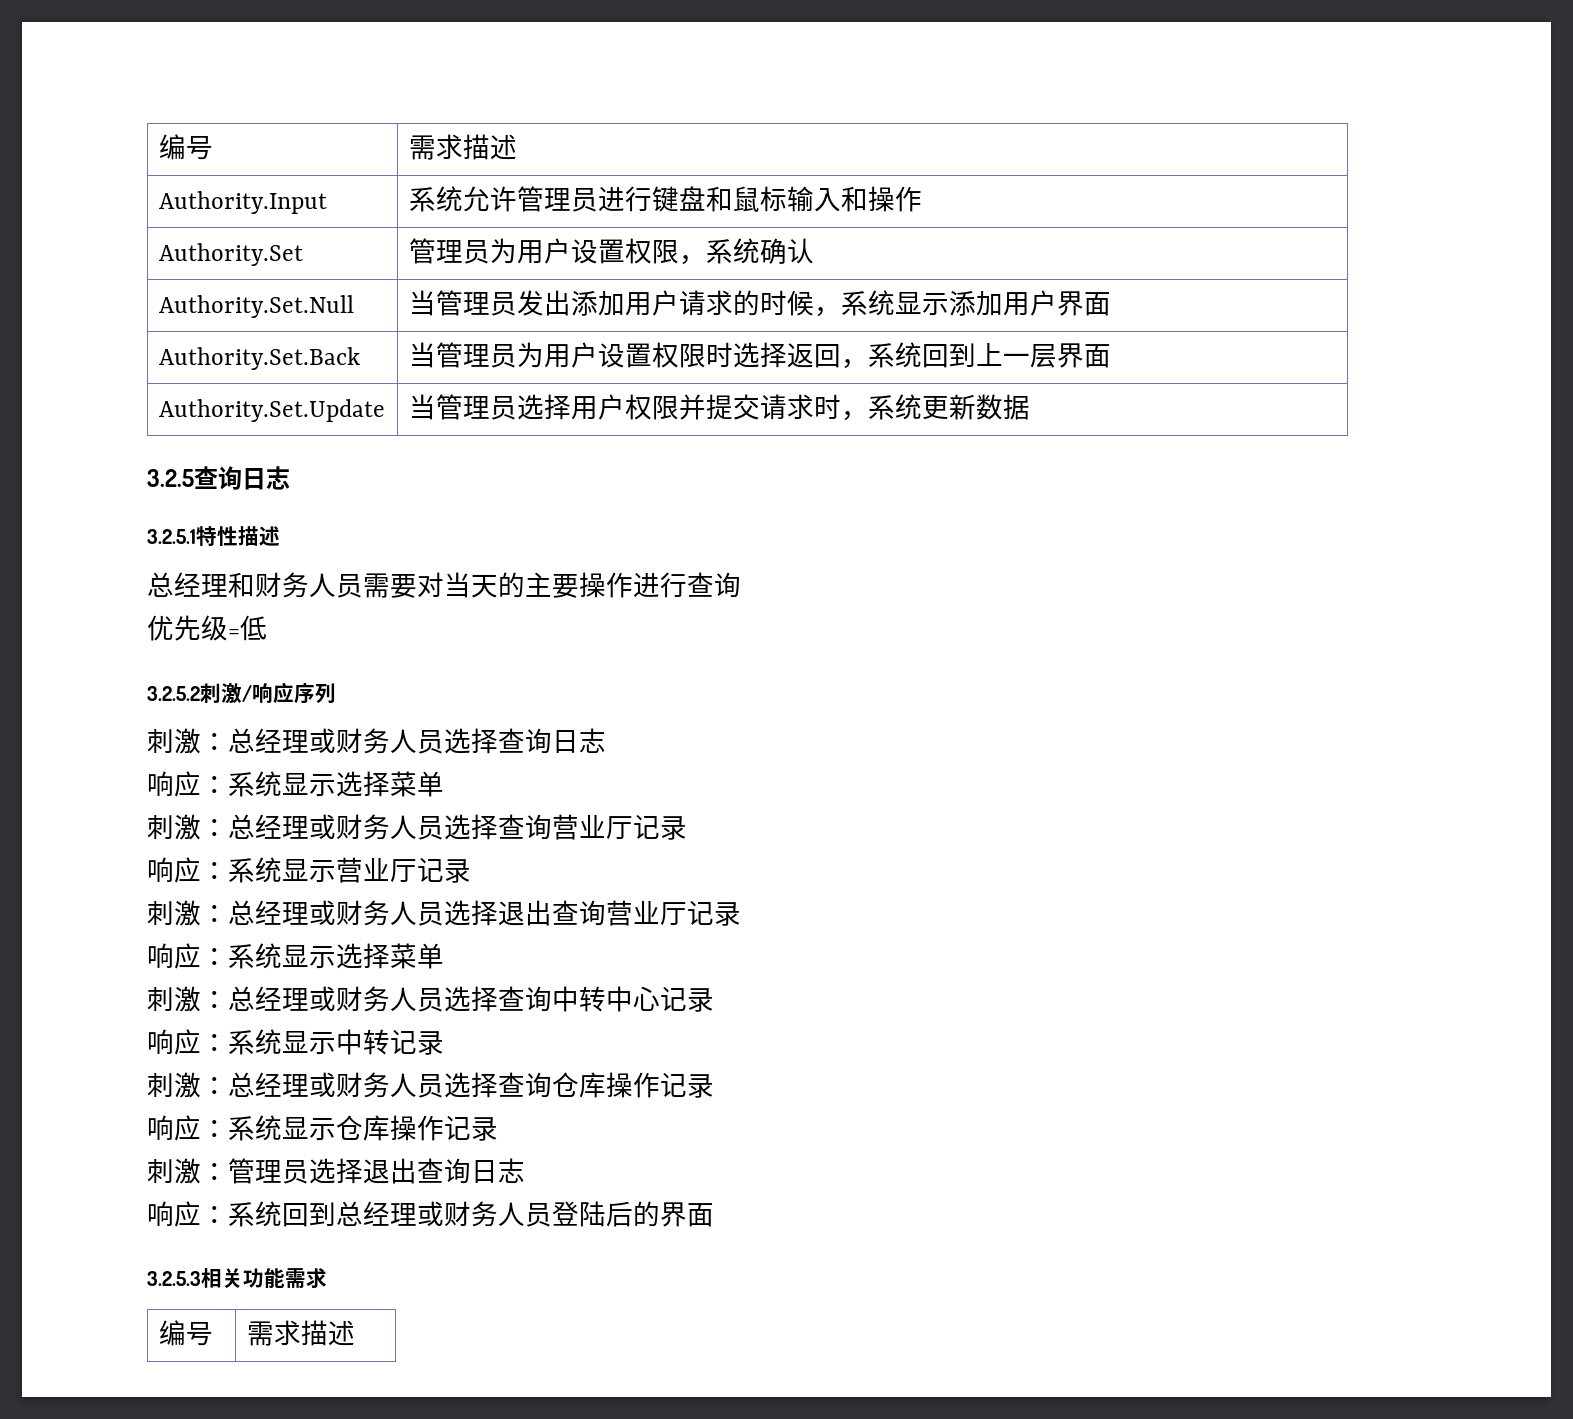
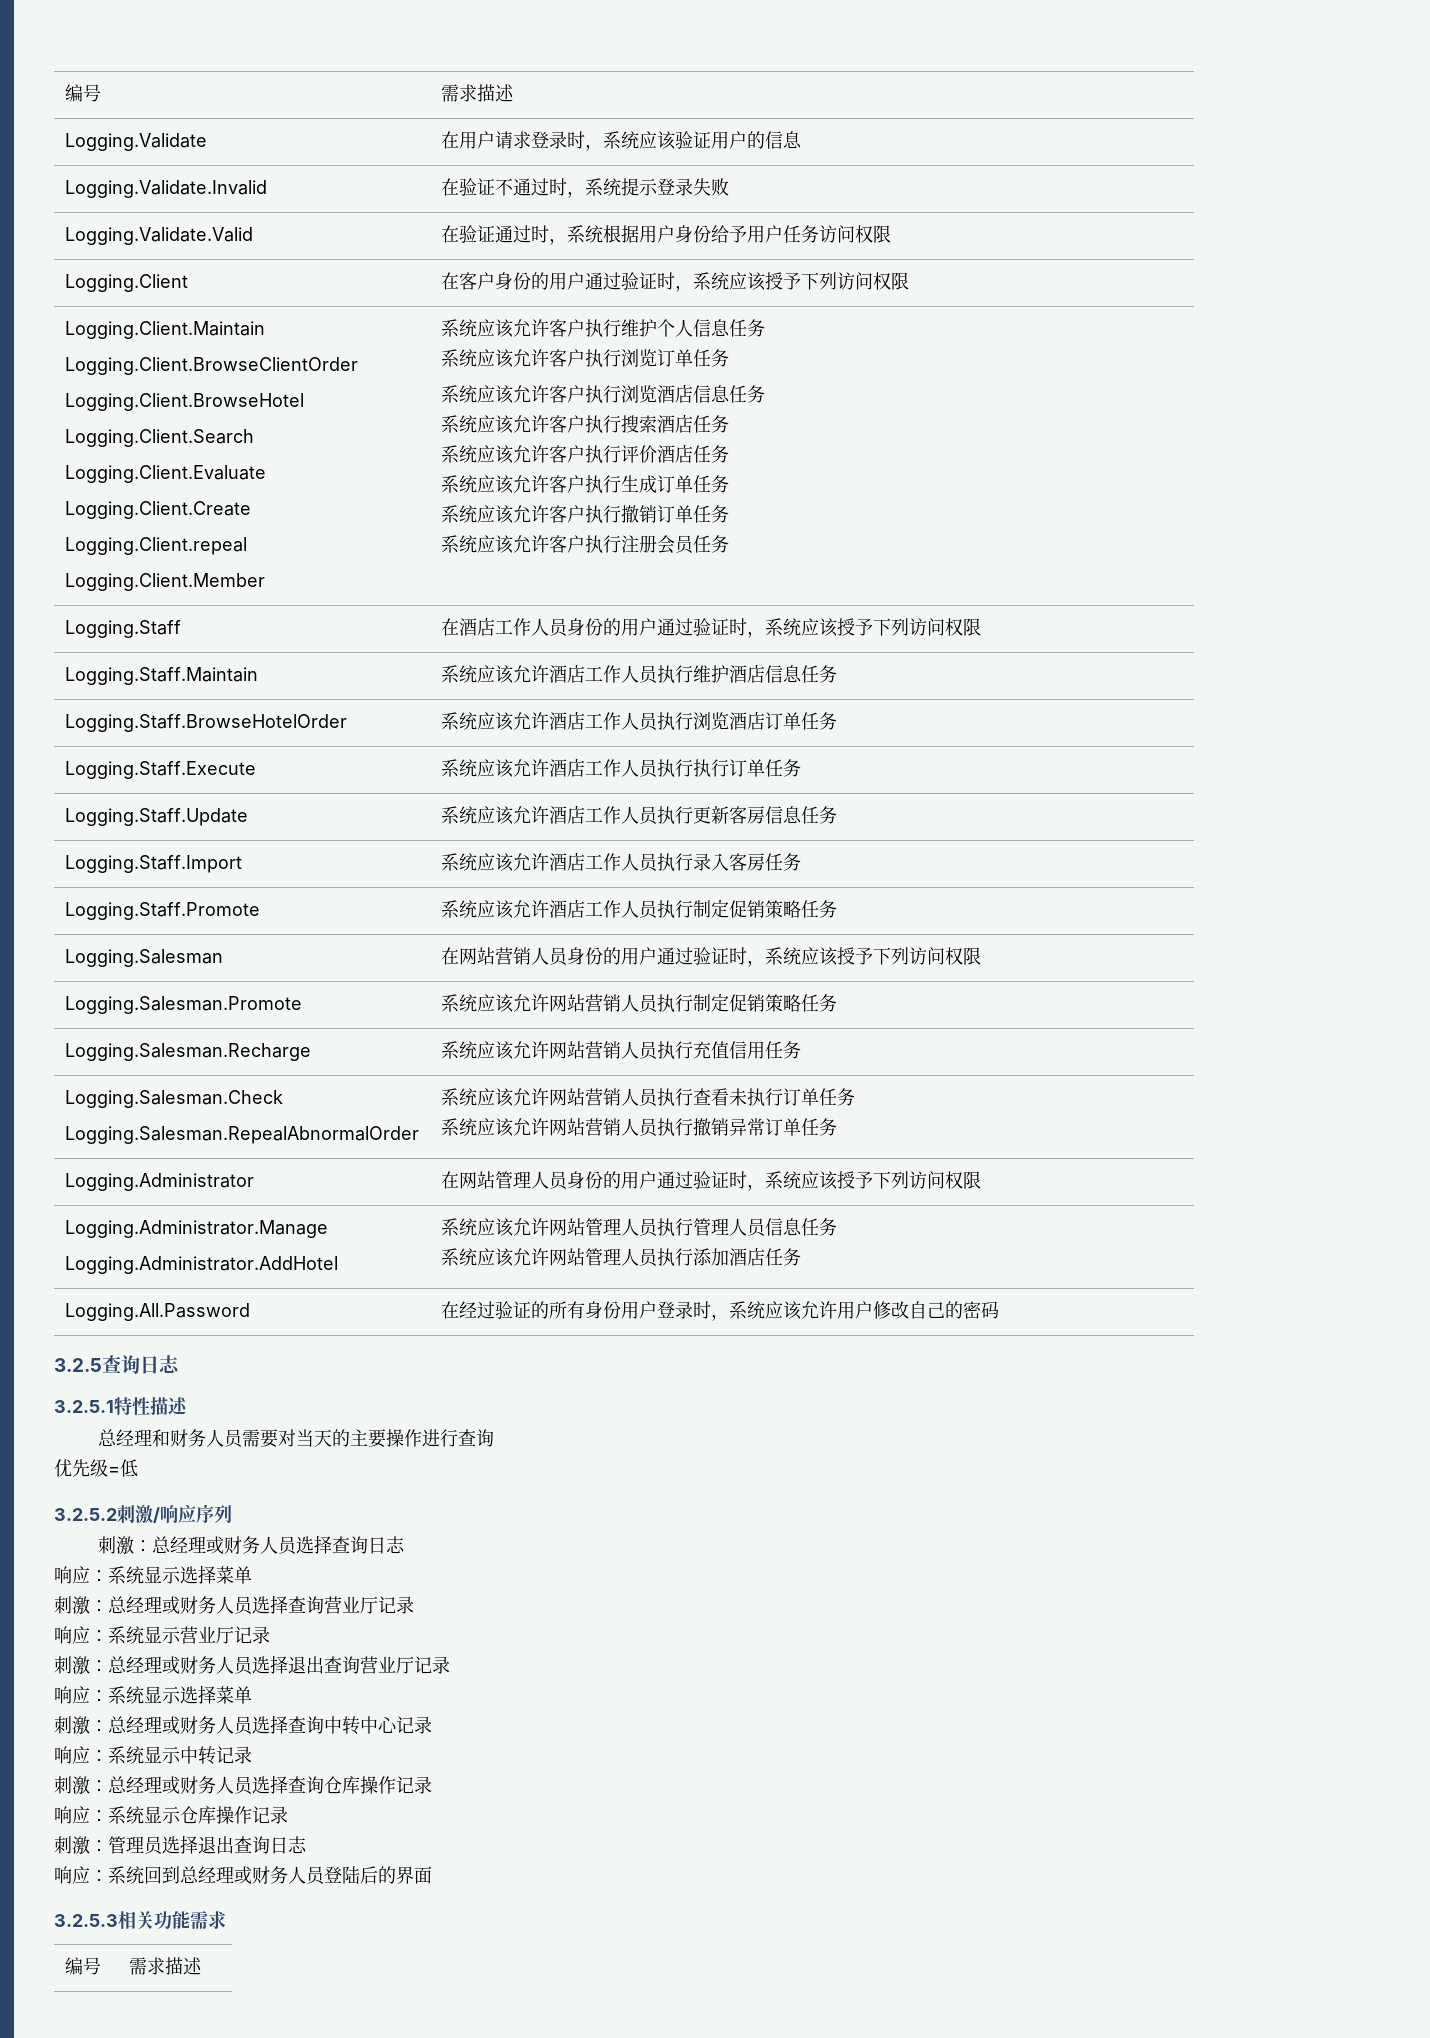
[158,191,327,214] [408,186,922,212] [158,243,303,266] [408,238,814,265] [158,295,354,318] [408,290,1111,317] [158,347,360,370] [408,342,1111,369] [158,399,385,422] [408,394,1030,421] Authority.Input | 系统允许管理员进行键盘和鼠标输入和操作 // Authority.Set | 管理员为用户设置权限，系统确认 // Authority.Set.Null | 当管理员发出添加用户请求的时候，系统显示添加用户界面 // Authority.Set.Back | 当管理员为用户设置权限时选择返回，系统回到上一层界面 // Authority.Set.Update | 当管理员选择用户权限并提交请求时，系统更新数据 -> [64,133,207,151] [440,131,802,151] [64,180,267,198] [440,178,729,198] [64,227,253,245] [440,225,891,245] [64,274,188,292] [440,272,909,292] [64,321,265,339] [64,357,358,375] [64,393,304,411] [64,429,254,447] [64,465,266,483] [64,501,251,519] [64,537,247,555] [64,573,265,591] [440,319,765,338] [440,349,729,368] [440,384,765,404] [440,414,729,434] [440,444,729,464] [440,475,729,494] [440,505,729,524] [440,535,729,554] [64,620,181,638] [440,617,981,638] [64,667,258,685] [440,664,837,684] [64,714,347,732] [440,711,837,731] [64,761,256,779] [440,758,801,778] [64,808,248,826] [440,805,837,825] [64,855,242,873] [440,852,801,872] [64,902,260,920] [440,899,837,919] [64,949,223,967] [440,947,981,967] [64,996,302,1014] [440,993,837,1013] [64,1043,311,1061] [440,1041,801,1060] [64,1090,283,1108] [64,1126,419,1144] [440,1088,855,1107] [440,1118,837,1137] [64,1173,254,1191] [440,1171,981,1191] [64,1220,328,1238] [64,1256,338,1274] [440,1218,837,1237] [440,1247,801,1267] [64,1303,250,1321] [440,1301,999,1321] Logging.Validate | 在用户请求登录时，系统应该验证用户的信息 // Logging.Validate.Invalid | 在验证不通过时，系统提示登录失败 // Logging.Validate.Valid | 在验证通过时，系统根据用户身份给予用户任务访问权限 // Logging.Client | 在客户身份的用户通过验证时，系统应该授予下列访问权限 // Logging.Client.Maintain // Logging.Client.BrowseClientOrder // Logging.Client.BrowseHotel // Logging.Client.Search // Logging.Client.Evaluate // Logging.Client.Create // Logging.Client.repeal // Logging.Client.Member | 系统应该允许客户执行维护个人信息任务 // 系统应该允许客户执行浏览订单任务 // 系统应该允许客户执行浏览酒店信息任务 // 系统应该允许客户执行搜索酒店任务 // 系统应该允许客户执行评价酒店任务 // 系统应该允许客户执行生成订单任务 // 系统应该允许客户执行撤销订单任务 // 系统应该允许客户执行注册会员任务 // Logging.Staff | 在酒店工作人员身份的用户通过验证时，系统应该授予下列访问权限 // Logging.Staff.Maintain | 系统应该允许酒店工作人员执行维护酒店信息任务 // Logging.Staff.BrowseHotelOrder | 系统应该允许酒店工作人员执行浏览酒店订单任务 // Logging.Staff.Execute | 系统应该允许酒店工作人员执行执行订单任务 // Logging.Staff.Update | 系统应该允许酒店工作人员执行更新客房信息任务 // Logging.Staff.Import | 系统应该允许酒店工作人员执行录入客房任务 // Logging.Staff.Promote | 系统应该允许酒店工作人员执行制定促销策略任务 // Logging.Salesman | 在网站营销人员身份的用户通过验证时，系统应该授予下列访问权限 // Logging.Salesman.Promote | 系统应该允许网站营销人员执行制定促销策略任务 // Logging.Salesman.Recharge | 系统应该允许网站营销人员执行充值信用任务 // Logging.Salesman.Check // Logging.Salesman.RepealAbnormalOrder | 系统应该允许网站营销人员执行查看未执行订单任务 // 系统应该允许网站营销人员执行撤销异常订单任务 // Logging.Administrator | 在网站管理人员身份的用户通过验证时，系统应该授予下列访问权限 // Logging.Administrator.Manage // Logging.Administrator.AddHotel | 系统应该允许网站管理人员执行管理人员信息任务 // 系统应该允许网站管理人员执行添加酒店任务 // Logging.All.Password | 在经过验证的所有身份用户登录时，系统应该允许用户修改自己的密码

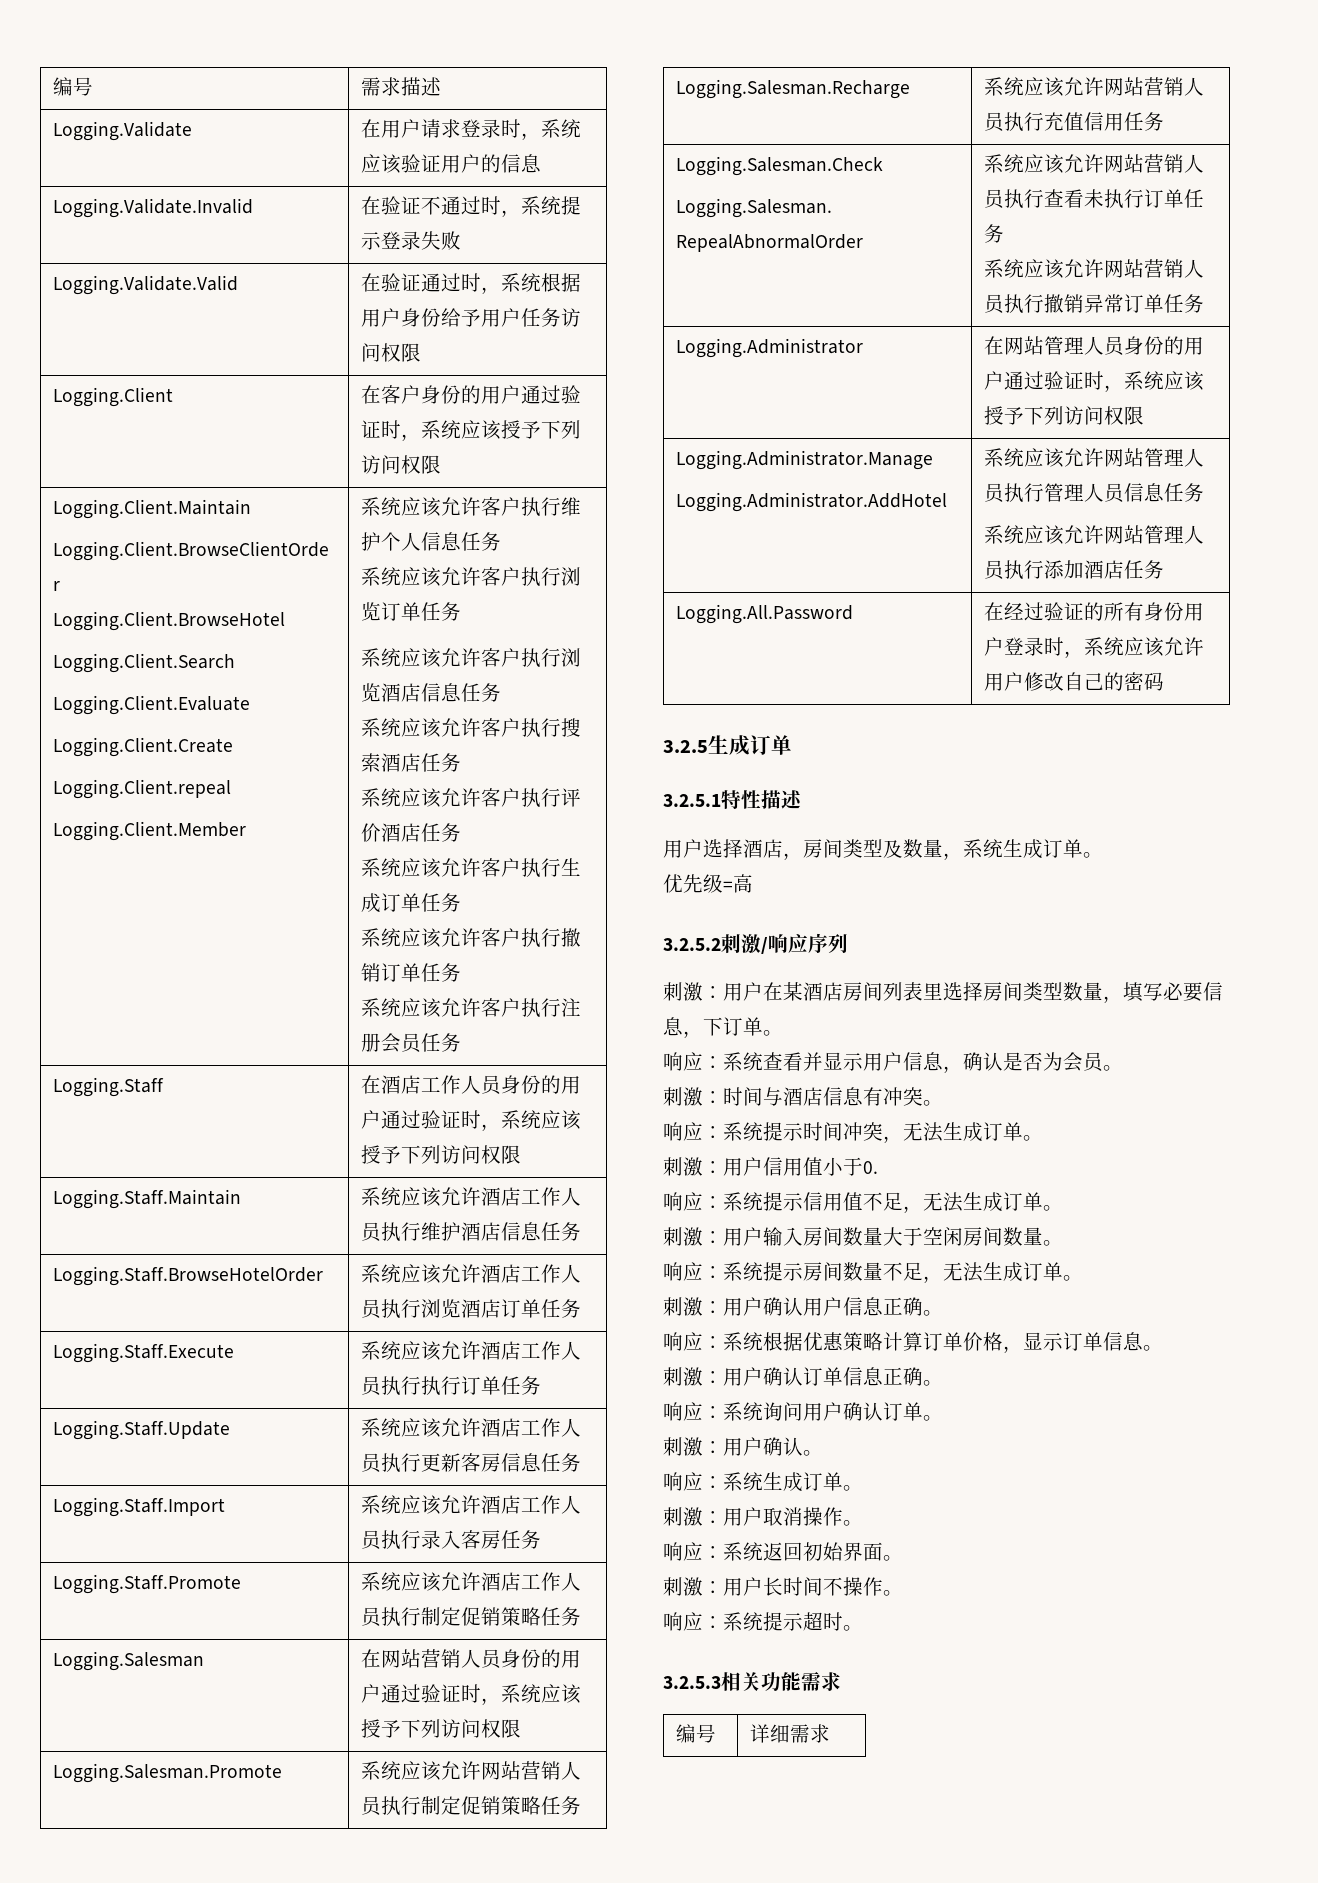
[102,1355,180,1374] 查询日志 -> [708,735,792,755] 生成订单
[98,1429,495,1448] 总经理和财务人员需要对当天的主要操作进行查询 -> [663,839,1103,860] 用户选择酒店，房间类型及数量，系统生成订单。
[120,1459,138,1477] 低 -> [733,874,753,893] 高
[152,1535,406,1555] [54,1565,252,1584] [54,1595,414,1615] [54,1626,270,1644] [54,1655,450,1675] [54,1685,252,1704] [54,1715,432,1735] [54,1746,252,1765] [54,1775,432,1795] [54,1806,288,1824] [54,1835,307,1855] [54,1866,432,1885] 总经理或财务人员选择查询日志 // 响应：系统显示选择菜单 // 刺激：总经理或财务人员选择查询营业厅记录 // 响应：系统显示营业厅记录 // 刺激：总经理或财务人员选择退出查询营业厅记录 // 响应：系统显示选择菜单 // 刺激：总经理或财务人员选择查询中转中心记录 // 响应：系统显示中转记录 // 刺激：总经理或财务人员选择查询仓库操作记录 // 响应：系统显示仓库操作记录 // 刺激：管理员选择退出查询日志 // 响应：系统回到总经理或财务人员登陆后的界面 -> [723,982,1223,1003] [663,1017,783,1038] [663,1052,1123,1073] [663,1087,943,1106] [663,1122,1043,1143] [663,1157,878,1176] [663,1192,1063,1213] [663,1227,1063,1246] [663,1262,1083,1283] [663,1297,943,1316] [663,1332,1163,1353] [663,1367,943,1386] [663,1402,943,1421] [663,1437,823,1456] [663,1472,863,1492] [663,1507,863,1526] [663,1542,903,1561] [663,1577,903,1596] [663,1612,863,1631] 用户在某酒店房间列表里选择房间类型数量，填写必要信息，下订单。 // 响应：系统查看并显示用户信息，确认是否为会员。 // 刺激：时间与酒店信息有冲突。 // 响应：系统提示时间冲突，无法生成订单。 // 刺激：用户信用值小于0. // 响应：系统提示信用值不足，无法生成订单。 // 刺激：用户输入房间数量大于空闲房间数量。 // 响应：系统提示房间数量不足，无法生成订单。 // 刺激：用户确认用户信息正确。 // 响应：系统根据优惠策略计算订单价格，显示订单信息。 // 刺激：用户确认订单信息正确。 // 响应：系统询问用户确认订单。 // 刺激：用户确认。 // 响应：系统生成订单。 // 刺激：用户取消操作。 // 响应：系统返回初始界面。 // 刺激：用户长时间不操作。 // 响应：系统提示超时。
[128,1957,202,1975] 需求描述 -> [750,1724,831,1743] 详细需求

